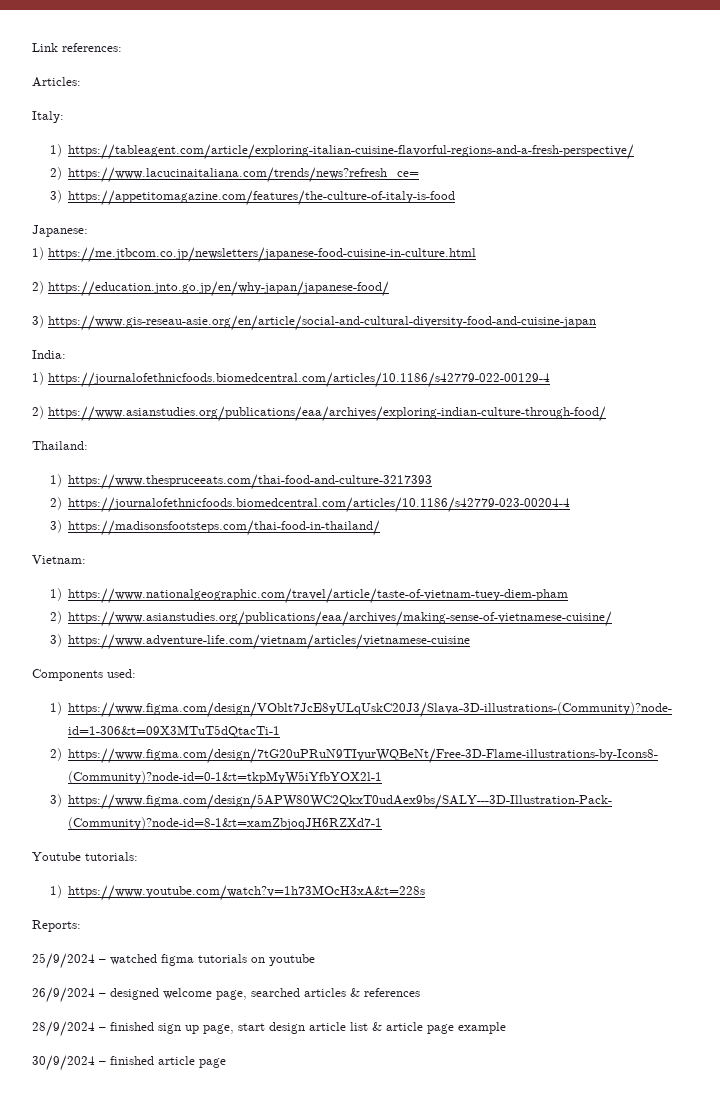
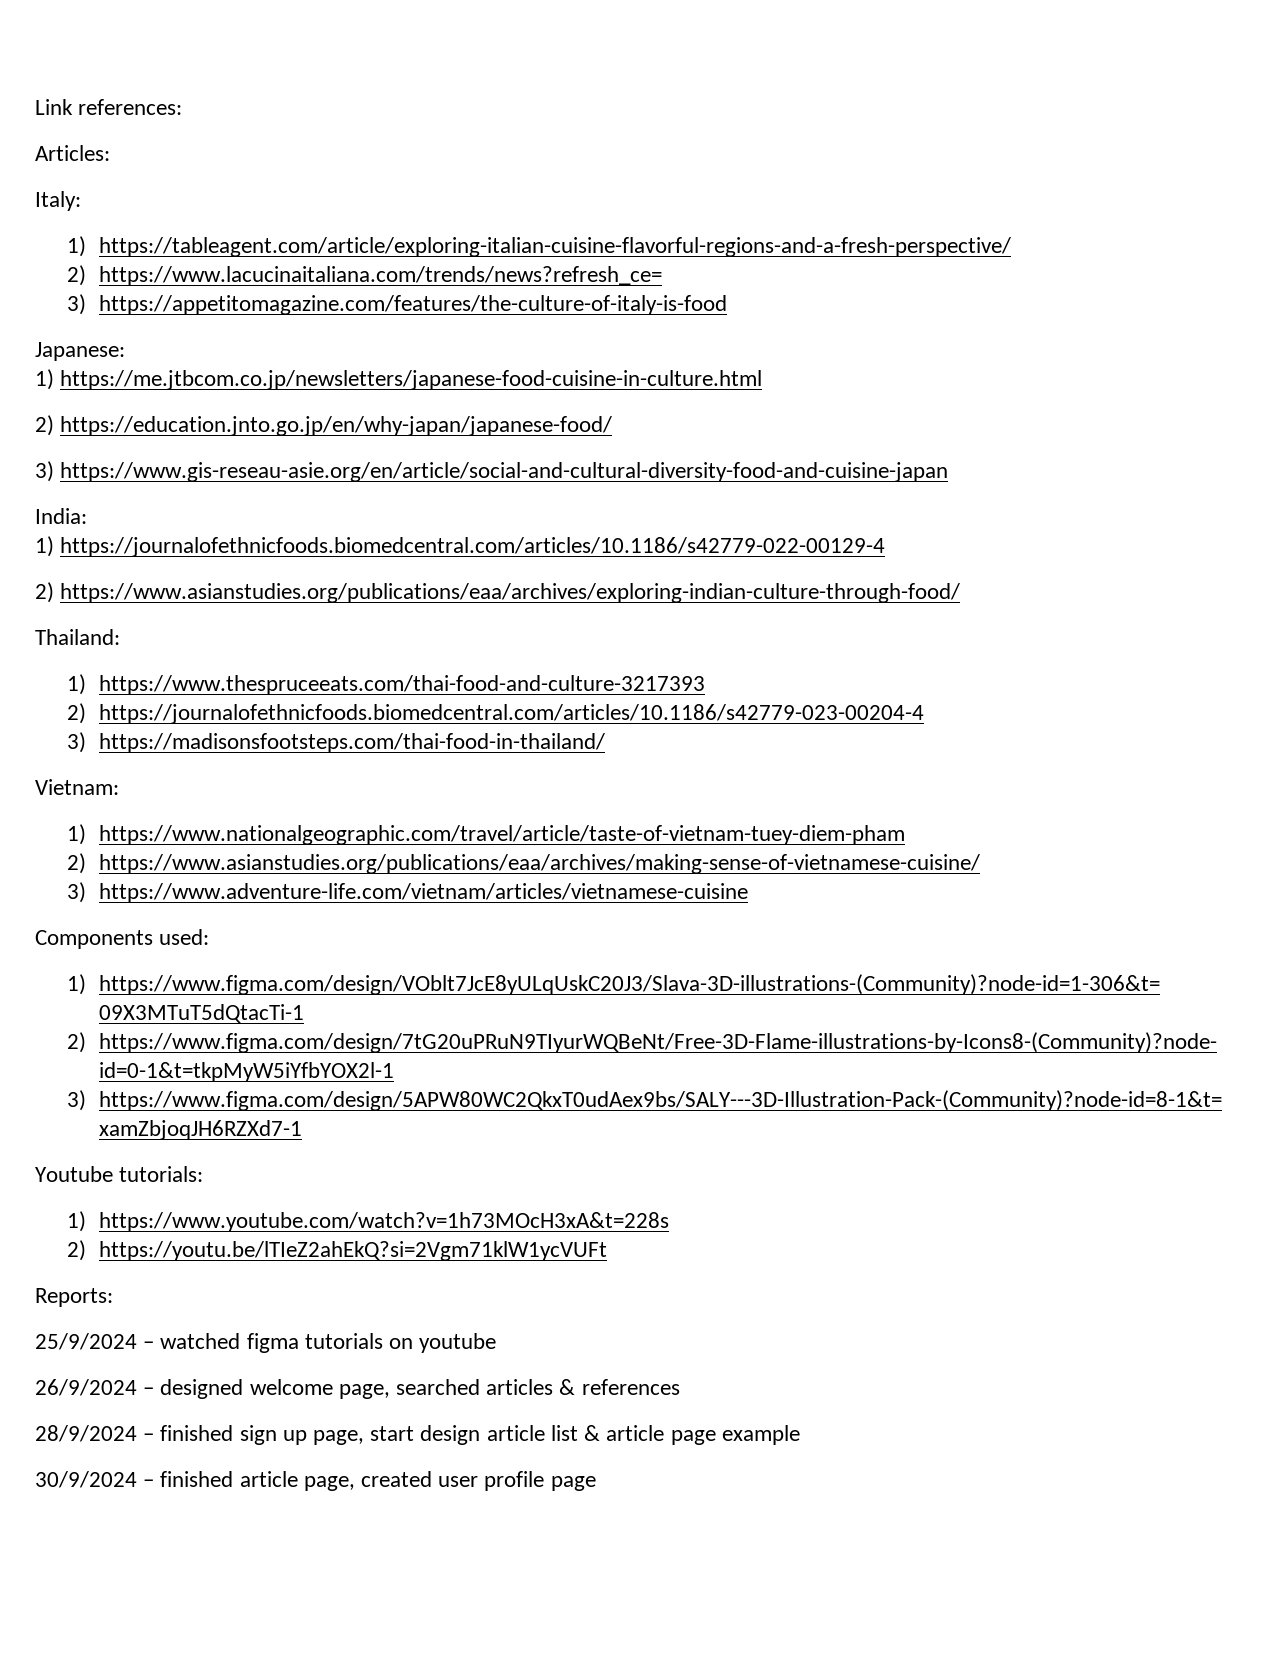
(426, 893) none -> [66,1240,607,1261] // 2) https://youtu.be/lTIeZ2ahEkQ?si=2Vgm71klW1ycVUFt
(195, 1060) none -> [303,1471,545,1491] page, created user profile

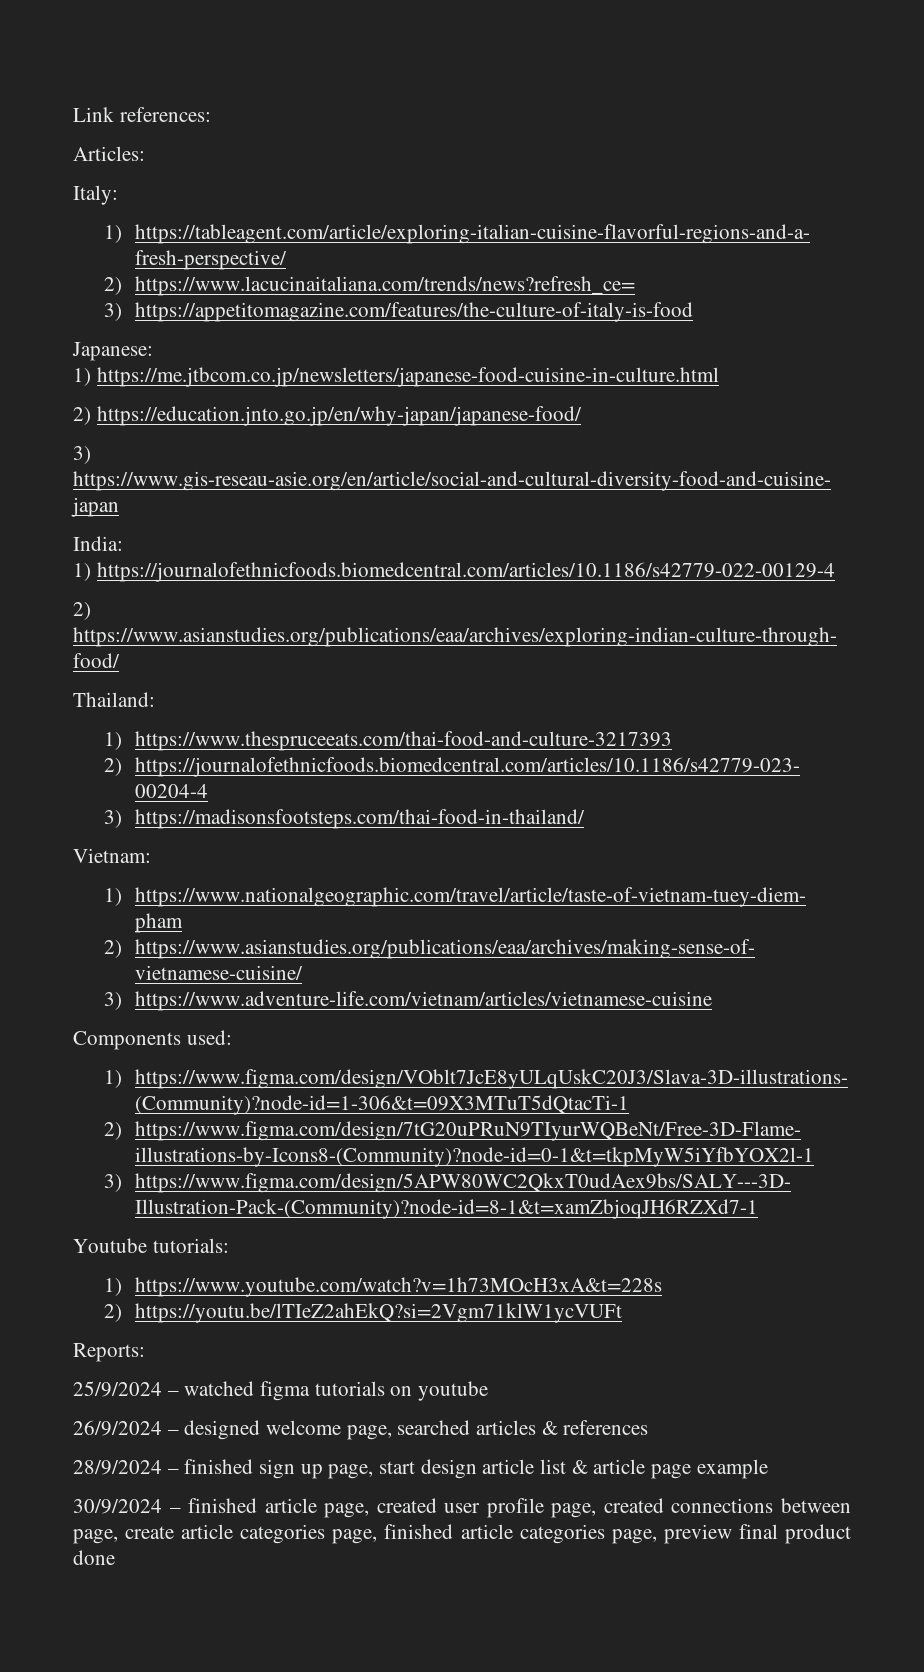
[550,1476,596,1491] page -> [551,1498,851,1518] [73,1524,851,1544] [73,1550,115,1565] page, created connections between page, create article categories page, finished article categories page, preview final product done

